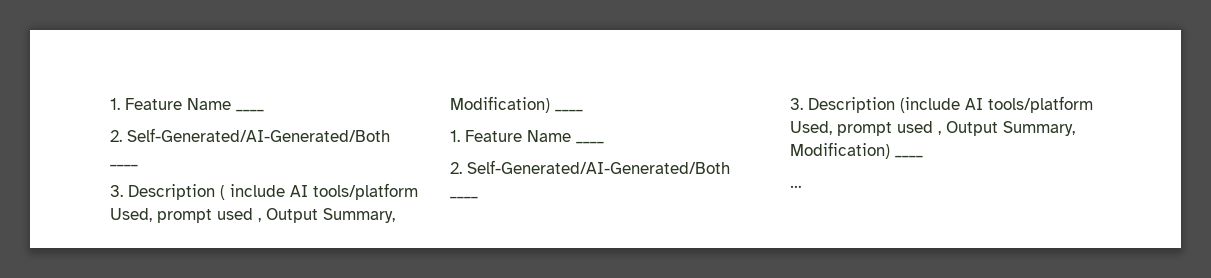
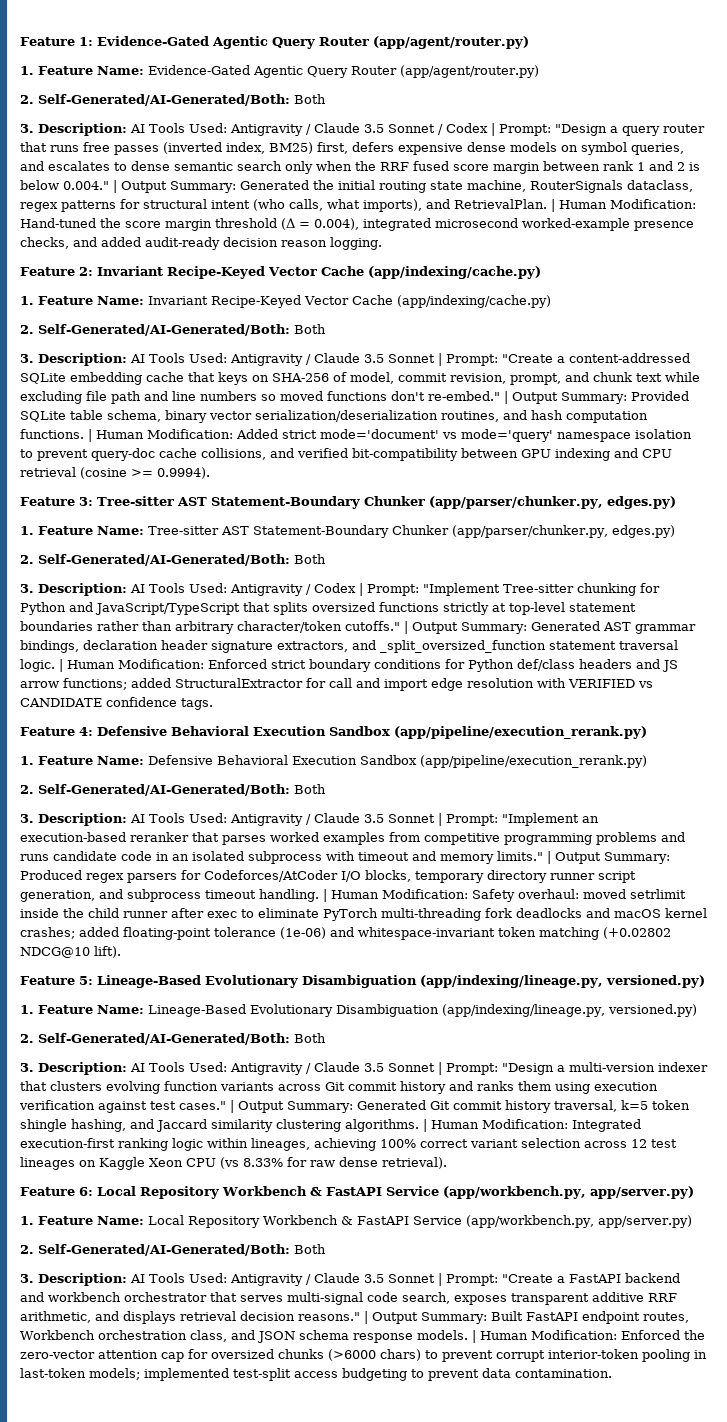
[110,98,264,112] [110,128,390,142] [110,164,138,167] [110,183,418,200] [110,208,395,223] [450,96,583,113] [450,130,604,144] [450,160,730,174] [450,196,478,199] [790,96,1093,113] [790,121,1075,136] [790,142,923,159] [790,185,802,188] 1. Feature Name ____ // 2. Self-Generated/AI-Generated/Both ____ // 3. Description ( include AI tools/platform Used, prompt used , Output Summary, Modification) ____ // 1. Feature Name ____ // 2. Self-Generated/AI-Generated/Both ____ // 3. Description (include AI tools/platform Used, prompt used , Output Summary, Modification) ____ // … -> [20,36,529,49] [20,65,539,78] [20,94,326,106] [20,123,705,136] [20,142,684,155] [20,161,700,174] [20,180,693,193] [20,199,696,212] [20,218,694,231] [20,237,382,250] [20,266,541,279] [20,295,551,308] [20,324,326,336] [20,353,690,366] [20,372,700,385] [20,391,689,404] [20,410,648,423] [20,429,692,442] [20,448,672,461] [20,467,210,479] [20,496,676,509] [20,525,675,538] [20,554,326,566] [20,583,660,596] [20,602,636,615] [20,621,696,634] [20,640,678,653] [20,659,678,672] [20,678,653,691] [20,697,213,710] [20,726,647,739] [20,755,647,768] [20,784,326,796] [20,813,599,826] [20,832,685,845] [20,851,670,864] [20,870,636,883] [20,889,686,902] [20,908,707,921] [20,927,671,940] [20,946,121,958] [20,975,705,988] [20,1004,697,1017] [20,1033,326,1045] [20,1062,708,1075] [20,1081,658,1094] [19,1100,690,1113] [20,1119,641,1132] [20,1138,677,1151] [20,1157,447,1170] [20,1186,694,1199] [20,1215,692,1228] [20,1244,326,1256] [20,1273,680,1286] [20,1292,677,1305] [20,1311,689,1324] [20,1330,705,1343] [20,1349,707,1362] [20,1368,612,1381] Feature 1: Evidence-Gated Agentic Query Router (app/agent/router.py) // 1. Feature Name: Evidence-Gated Agentic Query Router (app/agent/router.py) // 2. Self-Generated/AI-Generated/Both: Both // 3. Description: AI Tools Used: Antigravity / Claude 3.5 Sonnet / Codex | Prompt: "Design a query router that runs free passes (inverted index, BM25) first, defers expensive dense models on symbol queries, and escalates to dense semantic search only when the RRF fused score margin between rank 1 and 2 is below 0.004." | Output Summary: Generated the initial routing state machine, RouterSignals dataclass, regex patterns for structural intent (who calls, what imports), and RetrievalPlan. | Human Modification: Hand-tuned the score margin threshold (Δ = 0.004), integrated microsecond worked-example presence checks, and added audit-ready decision reason logging. // Feature 2: Invariant Recipe-Keyed Vector Cache (app/indexing/cache.py) // 1. Feature Name: Invariant Recipe-Keyed Vector Cache (app/indexing/cache.py) // 2. Self-Generated/AI-Generated/Both: Both // 3. Description: AI Tools Used: Antigravity / Claude 3.5 Sonnet | Prompt: "Create a content-addressed SQLite embedding cache that keys on SHA-256 of model, commit revision, prompt, and chunk text while excluding file path and line numbers so moved functions don't re-embed." | Output Summary: Provided SQLite table schema, binary vector serialization/deserialization routines, and hash computation functions. | Human Modification: Added strict mode='document' vs mode='query' namespace isolation to prevent query-doc cache collisions, and verified bit-compatibility between GPU indexing and CPU retrieval (cosine >= 0.9994). // Feature 3: Tree-sitter AST Statement-Boundary Chunker (app/parser/chunker.py, edges.py) // 1. Feature Name: Tree-sitter AST Statement-Boundary Chunker (app/parser/chunker.py, edges.py) // 2. Self-Generated/AI-Generated/Both: Both // 3. Description: AI Tools Used: Antigravity / Codex | Prompt: "Implement Tree-sitter chunking for Python and JavaScript/TypeScript that splits oversized functions strictly at top-level statement boundaries rather than arbitrary character/token cutoffs." | Output Summary: Generated AST grammar bindings, declaration header signature extractors, and _split_oversized_function statement traversal logic. | Human Modification: Enforced strict boundary conditions for Python def/class headers and JS arrow functions; added StructuralExtractor for call and import edge resolution with VERIFIED vs CANDIDATE confidence tags. // Feature 4: Defensive Behavioral Execution Sandbox (app/pipeline/execution_rerank.py) // 1. Feature Name: Defensive Behavioral Execution Sandbox (app/pipeline/execution_rerank.py) // 2. Self-Generated/AI-Generated/Both: Both // 3. Description: AI Tools Used: Antigravity / Claude 3.5 Sonnet | Prompt: "Implement an execution-based reranker that parses worked examples from competitive programming problems and runs candidate code in an isolated subprocess with timeout and memory limits." | Output Summary: Produced regex parsers for Codeforces/AtCoder I/O blocks, temporary directory runner script generation, and subprocess timeout handling. | Human Modification: Safety overhaul: moved setrlimit inside the child runner after exec to eliminate PyTorch multi-threading fork deadlocks and macOS kernel crashes; added floating-point tolerance (1e-06) and whitespace-invariant token matching (+0.02802 NDCG@10 lift). // Feature 5: Lineage-Based Evolutionary Disambiguation (app/indexing/lineage.py, versioned.py) // 1. Feature Name: Lineage-Based Evolutionary Disambiguation (app/indexing/lineage.py, versioned.py) // 2. Self-Generated/AI-Generated/Both: Both // 3. Description: AI Tools Used: Antigravity / Claude 3.5 Sonnet | Prompt: "Design a multi-version indexer that clusters evolving function variants across Git commit history and ranks them using execution verification against test cases." | Output Summary: Generated Git commit history traversal, k=5 token shingle hashing, and Jaccard similarity clustering algorithms. | Human Modification: Integrated execution-first ranking logic within lineages, achieving 100% correct variant selection across 12 test lineages on Kaggle Xeon CPU (vs 8.33% for raw dense retrieval). // Feature 6: Local Repository Workbench & FastAPI Service (app/workbench.py, app/server.py) // 1. Feature Name: Local Repository Workbench & FastAPI Service (app/workbench.py, app/server.py) // 2. Self-Generated/AI-Generated/Both: Both // 3. Description: AI Tools Used: Antigravity / Claude 3.5 Sonnet | Prompt: "Create a FastAPI backend and workbench orchestrator that serves multi-signal code search, exposes transparent additive RRF arithmetic, and displays retrieval decision reasons." | Output Summary: Built FastAPI endpoint routes, Workbench orchestration class, and JSON schema response models. | Human Modification: Enforced the zero-vector attention cap for oversized chunks (>6000 chars) to prevent corrupt interior-token pooling in last-token models; implemented test-split access budgeting to prevent data contamination.

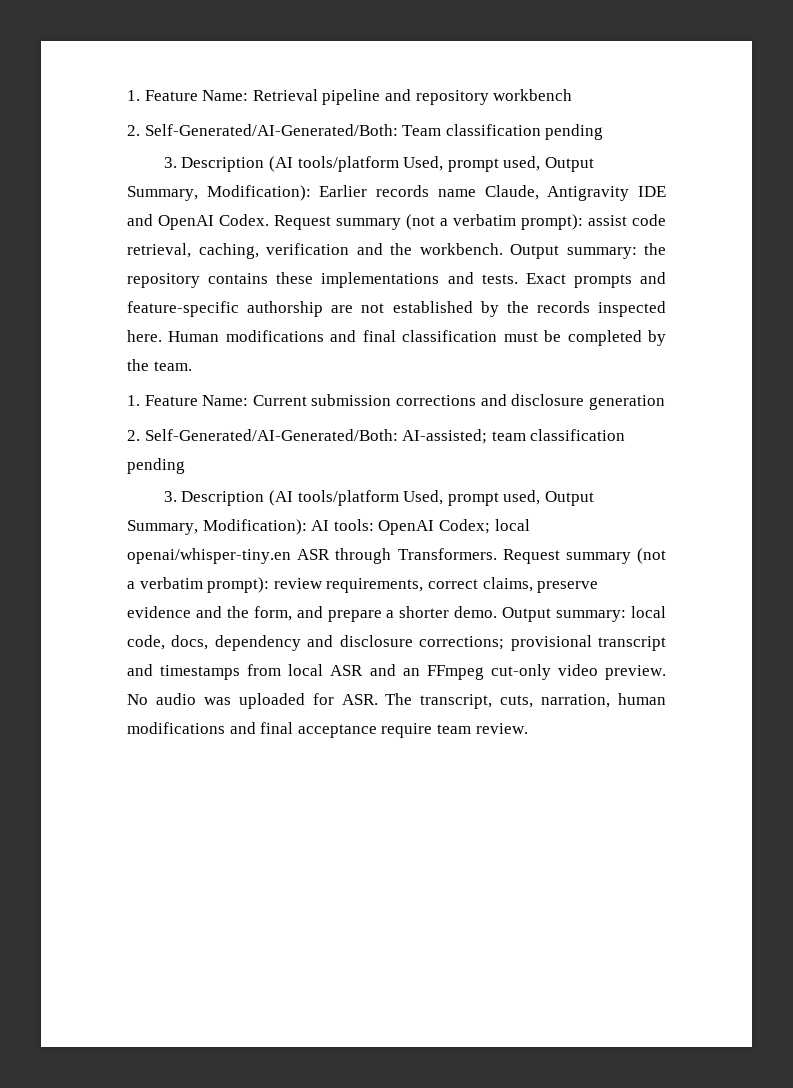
[20,36,529,49] [20,65,539,78] [20,94,326,106] [20,123,705,136] [20,142,684,155] [20,161,700,174] [20,180,693,193] [20,199,696,212] [20,218,694,231] [20,237,382,250] [20,266,541,279] [20,295,551,308] [20,324,326,336] [20,353,690,366] [20,372,700,385] [20,391,689,404] [20,410,648,423] [20,429,692,442] [20,448,672,461] [20,467,210,479] [20,496,676,509] [20,525,675,538] [20,554,326,566] [20,583,660,596] [20,602,636,615] [20,621,696,634] [20,640,678,653] [20,659,678,672] [20,678,653,691] [20,697,213,710] [20,726,647,739] [20,755,647,768] [20,784,326,796] [20,813,599,826] [20,832,685,845] [20,851,670,864] [20,870,636,883] [20,889,686,902] [20,908,707,921] [20,927,671,940] [20,946,121,958] [20,975,705,988] [20,1004,697,1017] [20,1033,326,1045] [20,1062,708,1075] [20,1081,658,1094] [19,1100,690,1113] [20,1119,641,1132] [20,1138,677,1151] [20,1157,447,1170] [20,1186,694,1199] [20,1215,692,1228] [20,1244,326,1256] [20,1273,680,1286] [20,1292,677,1305] [20,1311,689,1324] [20,1330,705,1343] [20,1349,707,1362] [20,1368,612,1381] Feature 1: Evidence-Gated Agentic Query Router (app/agent/router.py) // 1. Feature Name: Evidence-Gated Agentic Query Router (app/agent/router.py) // 2. Self-Generated/AI-Generated/Both: Both // 3. Description: AI Tools Used: Antigravity / Claude 3.5 Sonnet / Codex | Prompt: "Design a query router that runs free passes (inverted index, BM25) first, defers expensive dense models on symbol queries, and escalates to dense semantic search only when the RRF fused score margin between rank 1 and 2 is below 0.004." | Output Summary: Generated the initial routing state machine, RouterSignals dataclass, regex patterns for structural intent (who calls, what imports), and RetrievalPlan. | Human Modification: Hand-tuned the score margin threshold (Δ = 0.004), integrated microsecond worked-example presence checks, and added audit-ready decision reason logging. // Feature 2: Invariant Recipe-Keyed Vector Cache (app/indexing/cache.py) // 1. Feature Name: Invariant Recipe-Keyed Vector Cache (app/indexing/cache.py) // 2. Self-Generated/AI-Generated/Both: Both // 3. Description: AI Tools Used: Antigravity / Claude 3.5 Sonnet | Prompt: "Create a content-addressed SQLite embedding cache that keys on SHA-256 of model, commit revision, prompt, and chunk text while excluding file path and line numbers so moved functions don't re-embed." | Output Summary: Provided SQLite table schema, binary vector serialization/deserialization routines, and hash computation functions. | Human Modification: Added strict mode='document' vs mode='query' namespace isolation to prevent query-doc cache collisions, and verified bit-compatibility between GPU indexing and CPU retrieval (cosine >= 0.9994). // Feature 3: Tree-sitter AST Statement-Boundary Chunker (app/parser/chunker.py, edges.py) // 1. Feature Name: Tree-sitter AST Statement-Boundary Chunker (app/parser/chunker.py, edges.py) // 2. Self-Generated/AI-Generated/Both: Both // 3. Description: AI Tools Used: Antigravity / Codex | Prompt: "Implement Tree-sitter chunking for Python and JavaScript/TypeScript that splits oversized functions strictly at top-level statement boundaries rather than arbitrary character/token cutoffs." | Output Summary: Generated AST grammar bindings, declaration header signature extractors, and _split_oversized_function statement traversal logic. | Human Modification: Enforced strict boundary conditions for Python def/class headers and JS arrow functions; added StructuralExtractor for call and import edge resolution with VERIFIED vs CANDIDATE confidence tags. // Feature 4: Defensive Behavioral Execution Sandbox (app/pipeline/execution_rerank.py) // 1. Feature Name: Defensive Behavioral Execution Sandbox (app/pipeline/execution_rerank.py) // 2. Self-Generated/AI-Generated/Both: Both // 3. Description: AI Tools Used: Antigravity / Claude 3.5 Sonnet | Prompt: "Implement an execution-based reranker that parses worked examples from competitive programming problems and runs candidate code in an isolated subprocess with timeout and memory limits." | Output Summary: Produced regex parsers for Codeforces/AtCoder I/O blocks, temporary directory runner script generation, and subprocess timeout handling. | Human Modification: Safety overhaul: moved setrlimit inside the child runner after exec to eliminate PyTorch multi-threading fork deadlocks and macOS kernel crashes; added floating-point tolerance (1e-06) and whitespace-invariant token matching (+0.02802 NDCG@10 lift). // Feature 5: Lineage-Based Evolutionary Disambiguation (app/indexing/lineage.py, versioned.py) // 1. Feature Name: Lineage-Based Evolutionary Disambiguation (app/indexing/lineage.py, versioned.py) // 2. Self-Generated/AI-Generated/Both: Both // 3. Description: AI Tools Used: Antigravity / Claude 3.5 Sonnet | Prompt: "Design a multi-version indexer that clusters evolving function variants across Git commit history and ranks them using execution verification against test cases." | Output Summary: Generated Git commit history traversal, k=5 token shingle hashing, and Jaccard similarity clustering algorithms. | Human Modification: Integrated execution-first ranking logic within lineages, achieving 100% correct variant selection across 12 test lineages on Kaggle Xeon CPU (vs 8.33% for raw dense retrieval). // Feature 6: Local Repository Workbench & FastAPI Service (app/workbench.py, app/server.py) // 1. Feature Name: Local Repository Workbench & FastAPI Service (app/workbench.py, app/server.py) // 2. Self-Generated/AI-Generated/Both: Both // 3. Description: AI Tools Used: Antigravity / Claude 3.5 Sonnet | Prompt: "Create a FastAPI backend and workbench orchestrator that serves multi-signal code search, exposes transparent additive RRF arithmetic, and displays retrieval decision reasons." | Output Summary: Built FastAPI endpoint routes, Workbench orchestration class, and JSON schema response models. | Human Modification: Enforced the zero-vector attention cap for oversized chunks (>6000 chars) to prevent corrupt interior-token pooling in last-token models; implemented test-split access budgeting to prevent data contamination. -> [127,89,573,105] [127,124,604,140] [163,156,594,172] [127,185,666,201] [127,214,666,230] [127,243,666,259] [127,272,666,288] [127,301,666,317] [127,330,666,346] [127,359,192,371] [127,394,665,410] [127,429,626,444] [127,458,185,474] [163,490,594,506] [127,519,530,535] [127,548,667,564] [127,577,599,593] [127,606,667,622] [127,635,666,651] [127,664,667,680] [127,693,666,709] [127,722,528,738] 1. Feature Name: Retrieval pipeline and repository workbench // 2. Self-Generated/AI-Generated/Both: Team classification pending // 3. Description (AI tools/platform Used, prompt used, Output Summary, Modification): Earlier records name Claude, Antigravity IDE and OpenAI Codex. Request summary (not a verbatim prompt): assist code retrieval, caching, verification and the workbench. Output summary: the repository contains these implementations and tests. Exact prompts and feature-specific authorship are not established by the records inspected here. Human modifications and final classification must be completed by the team. // 1. Feature Name: Current submission corrections and disclosure generation // 2. Self-Generated/AI-Generated/Both: AI-assisted; team classification pending // 3. Description (AI tools/platform Used, prompt used, Output Summary, Modification): AI tools: OpenAI Codex; local openai/whisper-tiny.en ASR through Transformers. Request summary (not a verbatim prompt): review requirements, correct claims, preserve evidence and the form, and prepare a shorter demo. Output summary: local code, docs, dependency and disclosure corrections; provisional transcript and timestamps from local ASR and an FFmpeg cut-only video preview. No audio was uploaded for ASR. The transcript, cuts, narration, human modifications and final acceptance require team review.

